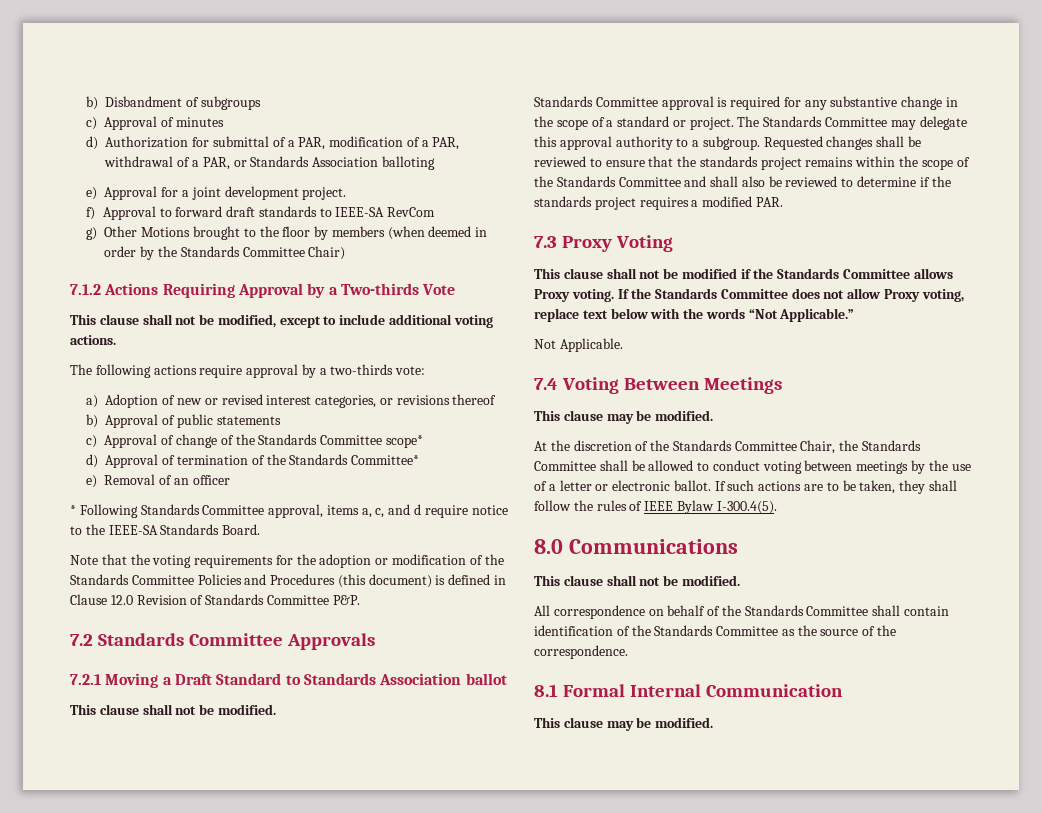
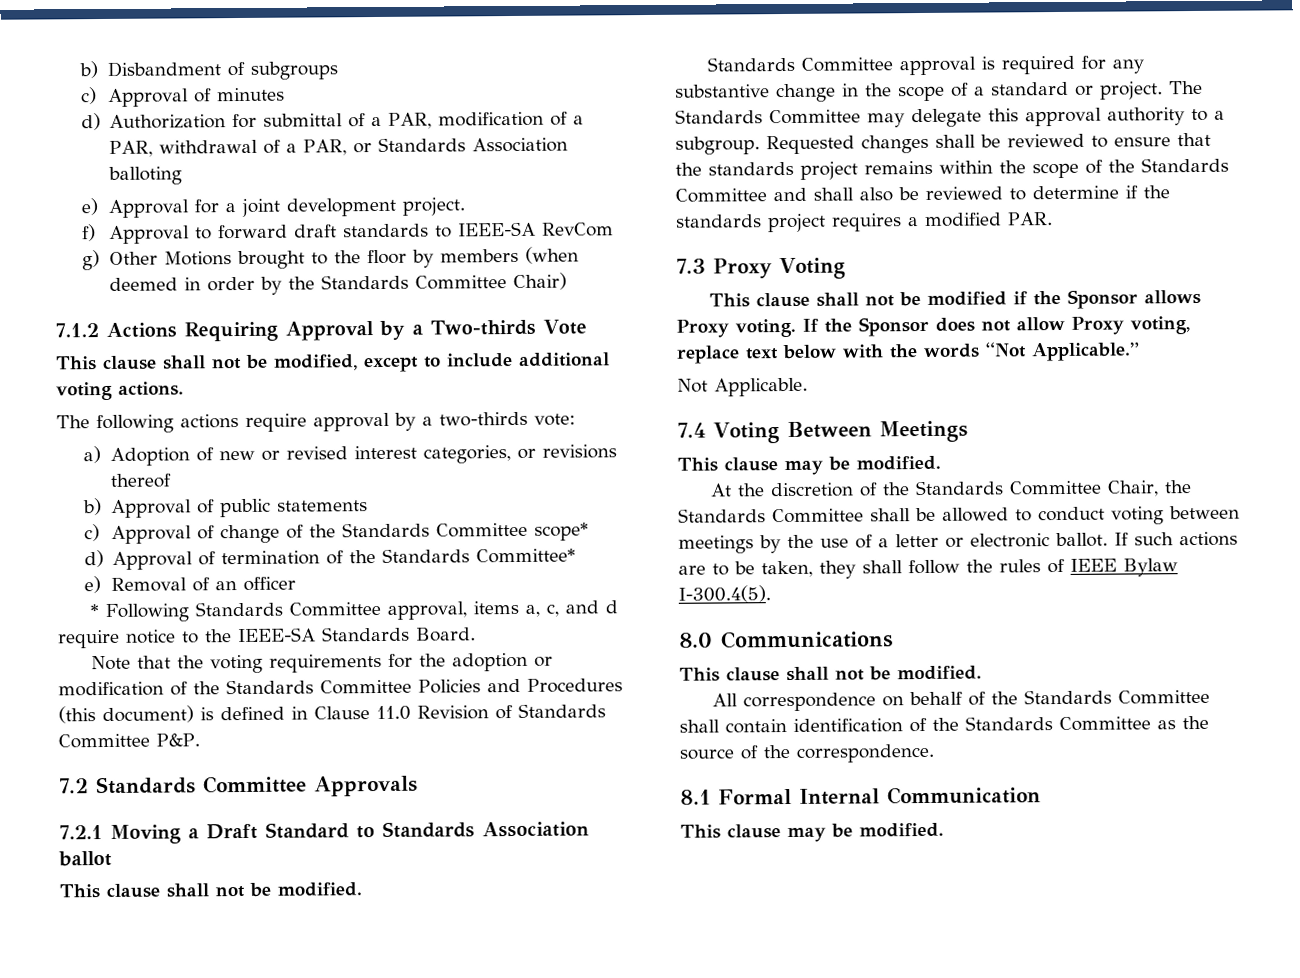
[110,595,133,605] 12.0 -> [376,705,411,721] 11.0
[777,268,911,279] Standards Committee -> [1066,289,1138,309] Sponsor
[655,288,788,299] Standards Committee -> [858,316,929,337] Sponsor

